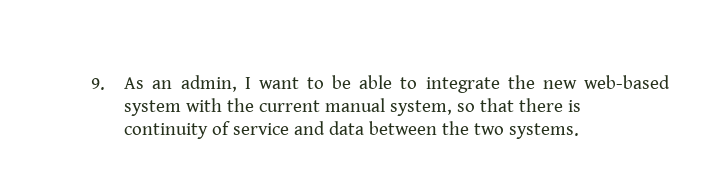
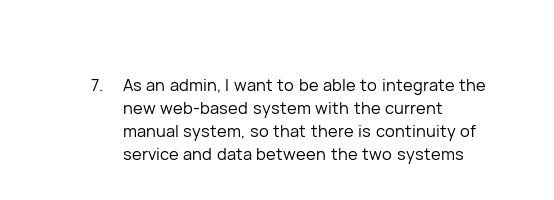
[90,78,105,90] 9. -> [91,79,104,91] 7.
[509,123,580,139] systems. -> [396,148,464,164] systems

